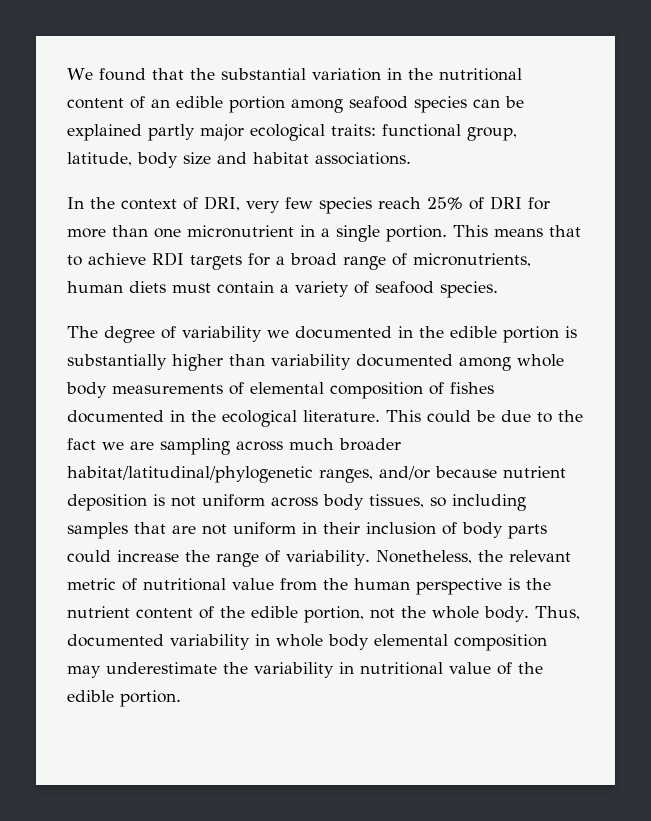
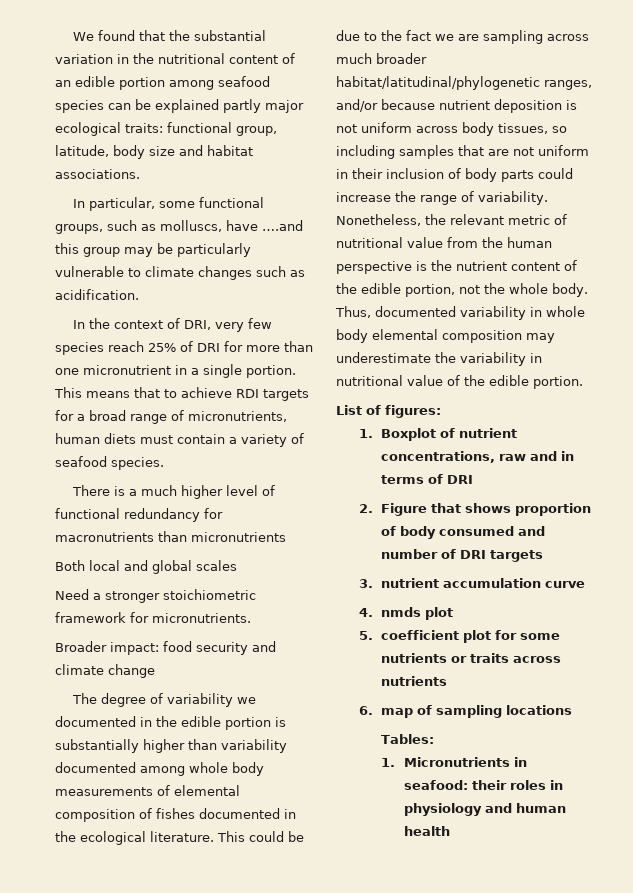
(411, 158) none -> [72,197,264,211] [55,220,303,234] [55,243,251,257] [55,266,305,280] [55,289,139,300] // In particular, some functional groups, such as molluscs, have ….and this group may be particularly vulnerable to climate changes such as acidification.
(498, 289) none -> [71,485,275,499] [55,508,223,522] [55,531,286,542] [55,560,237,574] [55,589,256,603] [55,612,251,623] [55,641,276,655] [55,664,155,678] // There is a much higher level of functional redundancy for macronutrients than micronutrients // Both local and global scales // Need a stronger stoichiometric framework for micronutrients. // Broader impact: food security and climate change
(181, 698) none -> [336,405,441,418] [358,428,518,441] [381,451,575,463] [381,474,474,484] [358,503,592,516] [381,526,546,539] [381,549,544,562] [358,578,586,588] [358,607,454,620] [358,630,561,643] [381,653,562,663] [381,676,448,686] [358,705,573,718] [381,734,435,744] [381,757,527,767] [403,780,563,790] [403,803,566,816] [403,826,450,836] // List of figures: // 1. Boxplot of nutrient concentrations, raw and in terms of DRI // 2. Figure that shows proportion of body consumed and number of DRI targets // 3. nutrient accumulation curve // 4. nmds plot // 5. coefficient plot for some nutrients or traits across nutrients // 6. map of sampling locations // Tables: // 1. Micronutrients in seafood: their roles in physiology and human health

